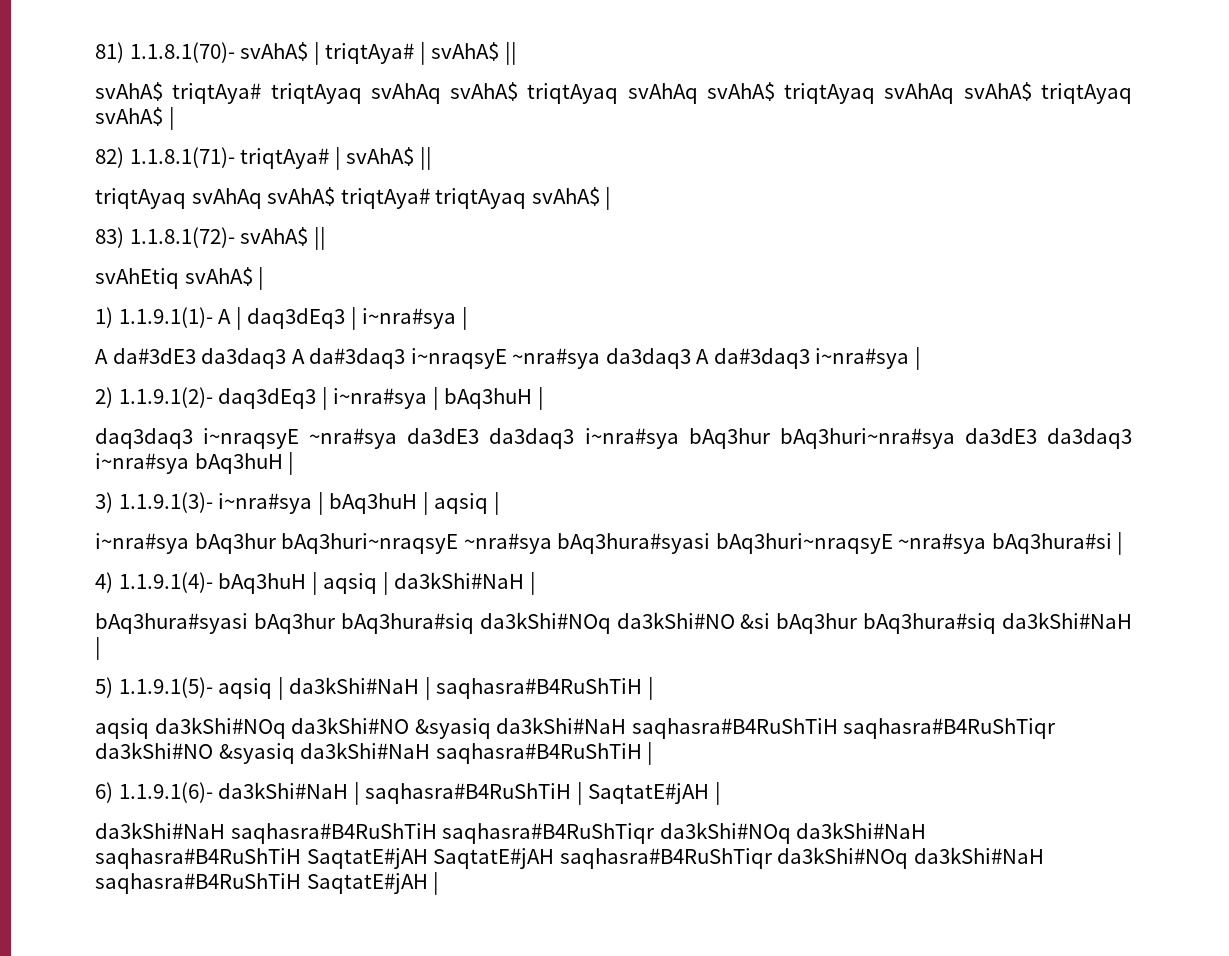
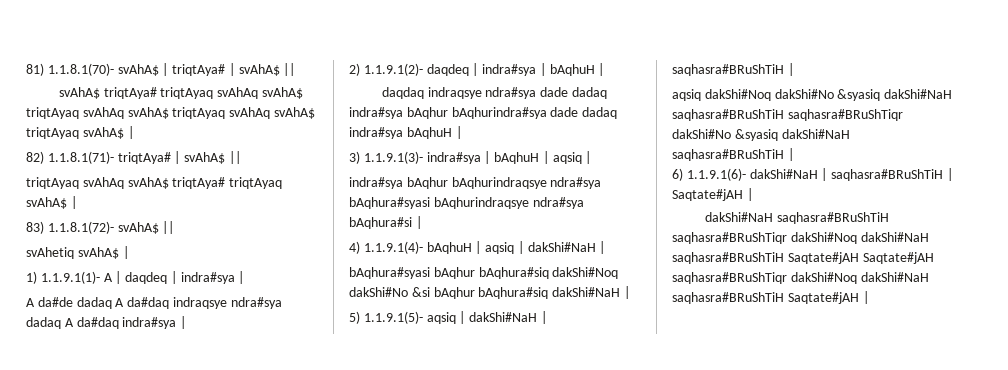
[95,268,179,289] svAhEtiq -> [26,247,74,259] svAhetiq
[247,307,457,330] daq3dEq3 | i~nra#sya -> [125,271,235,284] daqdeq | indra#sya
[112,347,921,370] [95,387,544,410] [95,428,1132,449] [95,453,283,474] da#3dE3 da3daq3 A da#3daq3 i~nraqsyE ~nra#sya da3daq3 A da#3daq3 i~nra#sya | // 2) 1.1.9.1(2)- daq3dEq3 | i~nra#sya | bAq3huH | // daq3daq3 i~nraqsyE ~nra#sya da3dE3 da3daq3 i~nra#sya bAq3hur bAq3huri~nra#sya da3dE3 da3daq3 i~nra#sya bAq3huH -> [37,297,282,309] [26,316,187,329] [349,63,605,76] [381,87,607,99] [349,107,618,119] [349,127,452,139] da#de dadaq A da#daq indraqsye ndra#sya dadaq A da#daq indra#sya | // 2) 1.1.9.1(2)- daqdeq | indra#sya | bAqhuH | // daqdaq indraqsye ndra#sya dade dadaq indra#sya bAqhur bAqhurindra#sya dade dadaq indra#sya bAqhuH
[218,492,418,515] i~nra#sya | bAq3huH -> [426,151,540,164] indra#sya | bAqhuH
[95,533,1112,554] i~nra#sya bAq3hur bAq3huri~nraqsyE ~nra#sya bAq3hura#syasi bAq3huri~nraqsyE ~nra#sya bAq3hura#si -> [349,177,602,189] [349,197,584,209] [349,217,412,229] indra#sya bAqhur bAqhurindraqsye ndra#sya bAqhura#syasi bAqhurindraqsye ndra#sya bAqhura#si
[218,572,536,595] [95,612,1132,634] bAq3huH | aqsiq | da3kShi#NaH | // bAq3hura#syasi bAq3hur bAq3hura#siq da3kShi#NOq da3kShi#NO &si bAq3hur bAq3hura#siq da3kShi#NaH -> [426,241,606,254] [349,267,619,279] [349,287,621,299] bAqhuH | aqsiq | dakShi#NaH | // bAqhura#syasi bAqhur bAqhura#siq dakShi#Noq dakShi#No &si bAqhur bAqhura#siq dakShi#NaH
[289,677,643,700] da3kShi#NaH | saqhasra#B4RuShTiH -> [469,311,547,324] [672,64,784,76] dakShi#NaH | saqhasra#BRuShTiH
[154,717,1056,739] [95,742,654,765] [95,782,721,805] [95,822,927,844] [95,847,1044,869] [95,873,428,894] da3kShi#NOq da3kShi#NO &syasiq da3kShi#NaH saqhasra#B4RuShTiH saqhasra#B4RuShTiqr da3kShi#NO &syasiq da3kShi#NaH saqhasra#B4RuShTiH | // 6) 1.1.9.1(6)- da3kShi#NaH | saqhasra#B4RuShTiH | SaqtatE#jAH | // da3kShi#NaH saqhasra#B4RuShTiH saqhasra#B4RuShTiqr da3kShi#NOq da3kShi#NaH saqhasra#B4RuShTiH SaqtatE#jAH SaqtatE#jAH saqhasra#B4RuShTiqr da3kShi#NOq da3kShi#NaH saqhasra#B4RuShTiH SaqtatE#jAH -> [704,89,953,101] [672,109,903,121] [672,129,850,141] [672,148,794,161] [672,168,953,181] [672,188,753,201] [704,212,889,224] [672,232,929,244] [672,252,934,264] [672,272,929,284] [672,292,859,304] dakShi#Noq dakShi#No &syasiq dakShi#NaH saqhasra#BRuShTiH saqhasra#BRuShTiqr dakShi#No &syasiq dakShi#NaH saqhasra#BRuShTiH | // 6) 1.1.9.1(6)- dakShi#NaH | saqhasra#BRuShTiH | Saqtate#jAH | // dakShi#NaH saqhasra#BRuShTiH saqhasra#BRuShTiqr dakShi#Noq dakShi#NaH saqhasra#BRuShTiH Saqtate#jAH Saqtate#jAH saqhasra#BRuShTiqr dakShi#Noq dakShi#NaH saqhasra#BRuShTiH Saqtate#jAH

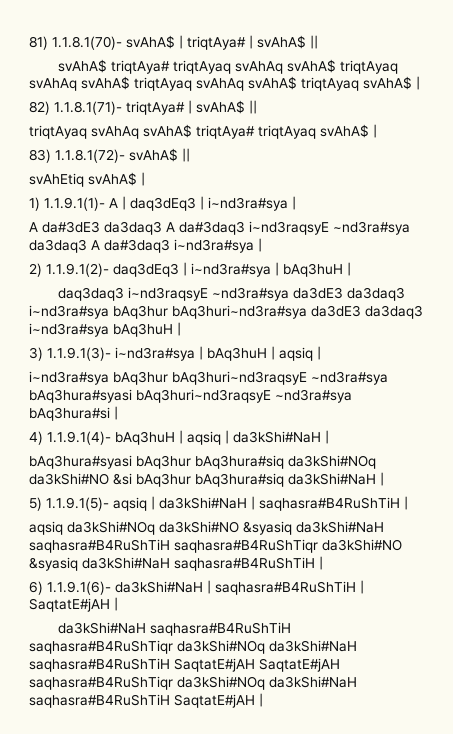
[26,247,74,259] svAhetiq -> [29,173,84,187] svAhEtiq
[125,271,235,284] daqdeq | indra#sya -> [130,196,288,211] daq3dEq3 | i~nd3ra#sya
[37,297,282,309] [26,316,187,329] [349,63,605,76] [381,87,607,99] [349,107,618,119] [349,127,452,139] da#de dadaq A da#daq indraqsye ndra#sya dadaq A da#daq indra#sya | // 2) 1.1.9.1(2)- daqdeq | indra#sya | bAqhuH | // daqdaq indraqsye ndra#sya dade dadaq indra#sya bAqhur bAqhurindra#sya dade dadaq indra#sya bAqhuH -> [42,221,410,235] [29,238,262,253] [29,262,351,277] [57,287,405,301] [29,305,423,319] [29,323,173,337] da#3dE3 da3daq3 A da#3daq3 i~nd3raqsyE ~nd3ra#sya da3daq3 A da#3daq3 i~nd3ra#sya | // 2) 1.1.9.1(2)- daq3dEq3 | i~nd3ra#sya | bAq3huH | // daq3daq3 i~nd3raqsyE ~nd3ra#sya da3dE3 da3daq3 i~nd3ra#sya bAq3hur bAq3huri~nd3ra#sya da3dE3 da3daq3 i~nd3ra#sya bAq3huH
[426,151,540,164] indra#sya | bAqhuH -> [115,346,267,361] i~nd3ra#sya | bAq3huH
[349,177,602,189] [349,197,584,209] [349,217,412,229] indra#sya bAqhur bAqhurindraqsye ndra#sya bAqhura#syasi bAqhurindraqsye ndra#sya bAqhura#si -> [29,371,388,385] [29,389,352,403] [29,407,110,421] i~nd3ra#sya bAq3hur bAq3huri~nd3raqsyE ~nd3ra#sya bAq3hura#syasi bAq3huri~nd3raqsyE ~nd3ra#sya bAq3hura#si
[426,241,606,254] [349,267,619,279] [349,287,621,299] bAqhuH | aqsiq | dakShi#NaH | // bAqhura#syasi bAqhur bAqhura#siq dakShi#Noq dakShi#No &si bAqhur bAqhura#siq dakShi#NaH -> [115,430,329,445] [29,455,376,469] [29,473,376,487] bAq3huH | aqsiq | da3kShi#NaH | // bAq3hura#syasi bAq3hur bAq3hura#siq da3kShi#NOq da3kShi#NO &si bAq3hur bAq3hura#siq da3kShi#NaH
[469,311,547,324] [672,64,784,76] dakShi#NaH | saqhasra#BRuShTiH -> [159,496,400,511] da3kShi#NaH | saqhasra#B4RuShTiH
[704,89,953,101] [672,109,903,121] [672,129,850,141] [672,148,794,161] [672,168,953,181] [672,188,753,201] [704,212,889,224] [672,232,929,244] [672,252,934,264] [672,272,929,284] [672,292,859,304] dakShi#Noq dakShi#No &syasiq dakShi#NaH saqhasra#BRuShTiH saqhasra#BRuShTiqr dakShi#No &syasiq dakShi#NaH saqhasra#BRuShTiH | // 6) 1.1.9.1(6)- dakShi#NaH | saqhasra#BRuShTiH | Saqtate#jAH | // dakShi#NaH saqhasra#BRuShTiH saqhasra#BRuShTiqr dakShi#Noq dakShi#NaH saqhasra#BRuShTiH Saqtate#jAH Saqtate#jAH saqhasra#BRuShTiqr dakShi#Noq dakShi#NaH saqhasra#BRuShTiH Saqtate#jAH -> [67,521,384,535] [29,539,402,553] [29,556,323,571] [29,580,364,595] [29,597,118,612] [57,622,291,636] [29,640,357,654] [29,658,340,672] [29,676,357,690] [29,694,255,708] da3kShi#NOq da3kShi#NO &syasiq da3kShi#NaH saqhasra#B4RuShTiH saqhasra#B4RuShTiqr da3kShi#NO &syasiq da3kShi#NaH saqhasra#B4RuShTiH | // 6) 1.1.9.1(6)- da3kShi#NaH | saqhasra#B4RuShTiH | SaqtatE#jAH | // da3kShi#NaH saqhasra#B4RuShTiH saqhasra#B4RuShTiqr da3kShi#NOq da3kShi#NaH saqhasra#B4RuShTiH SaqtatE#jAH SaqtatE#jAH saqhasra#B4RuShTiqr da3kShi#NOq da3kShi#NaH saqhasra#B4RuShTiH SaqtatE#jAH

